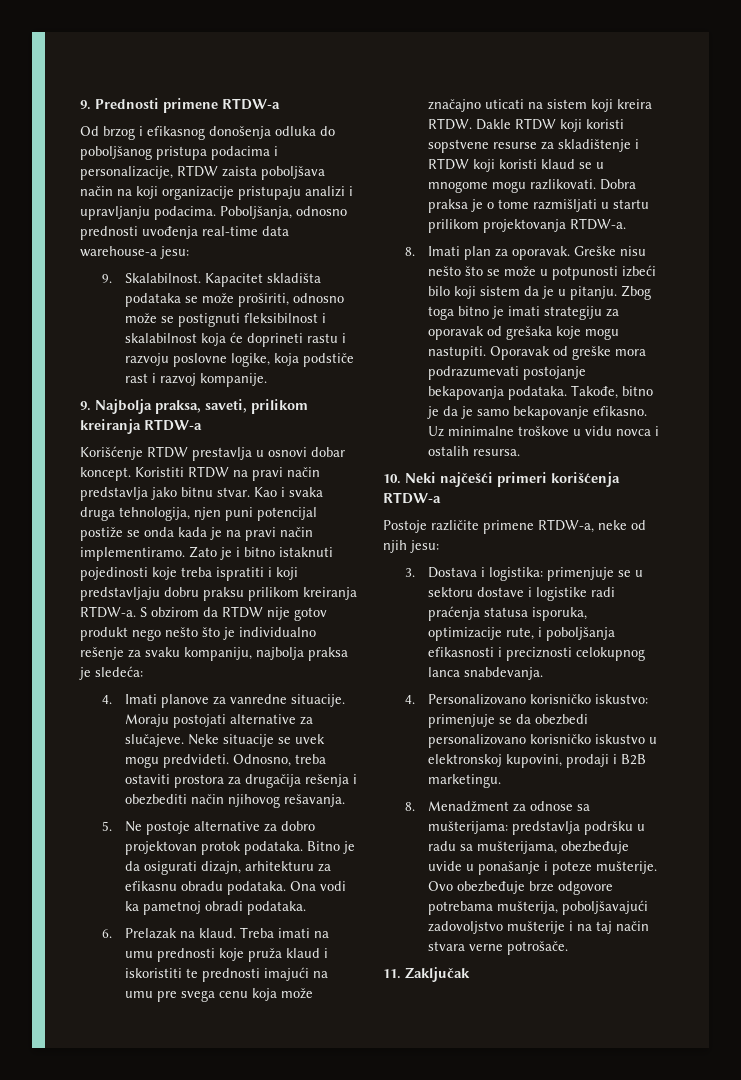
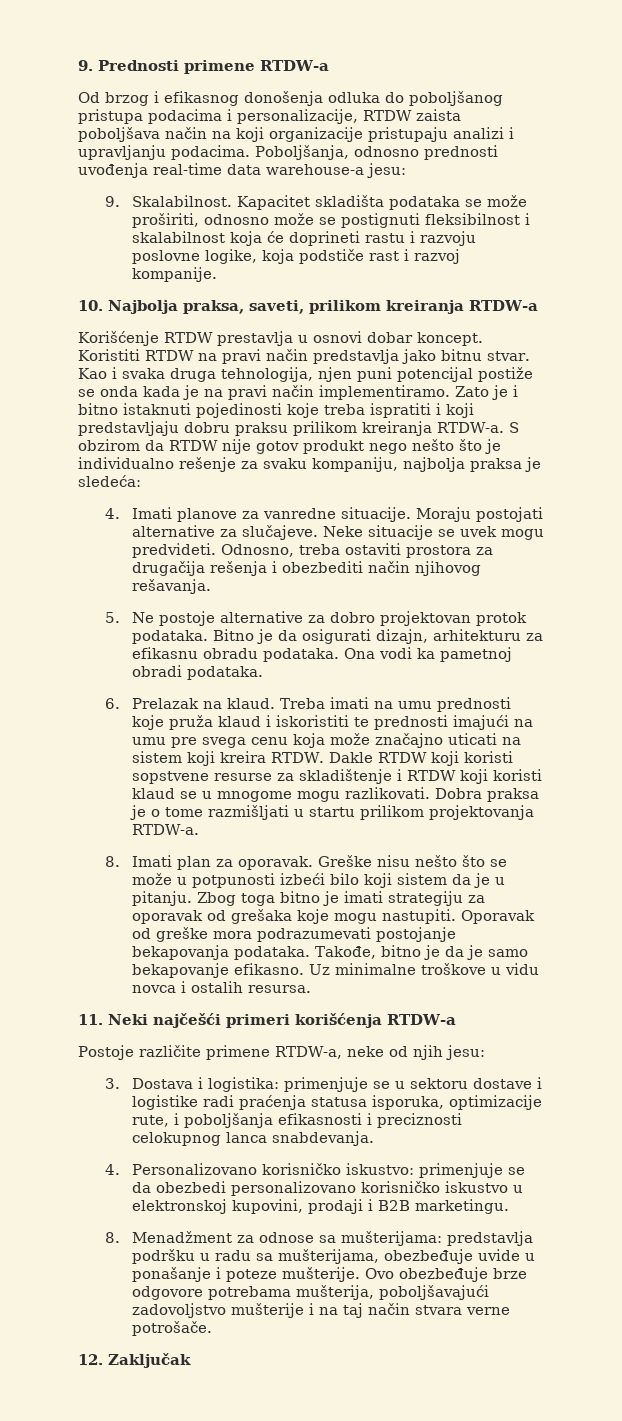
[80,401,91,411] 9. -> [78,300,103,311] 10.
[383,474,401,484] 10. -> [78,1014,103,1025] 11.
[383,969,401,979] 11. -> [78,1354,103,1365] 12.

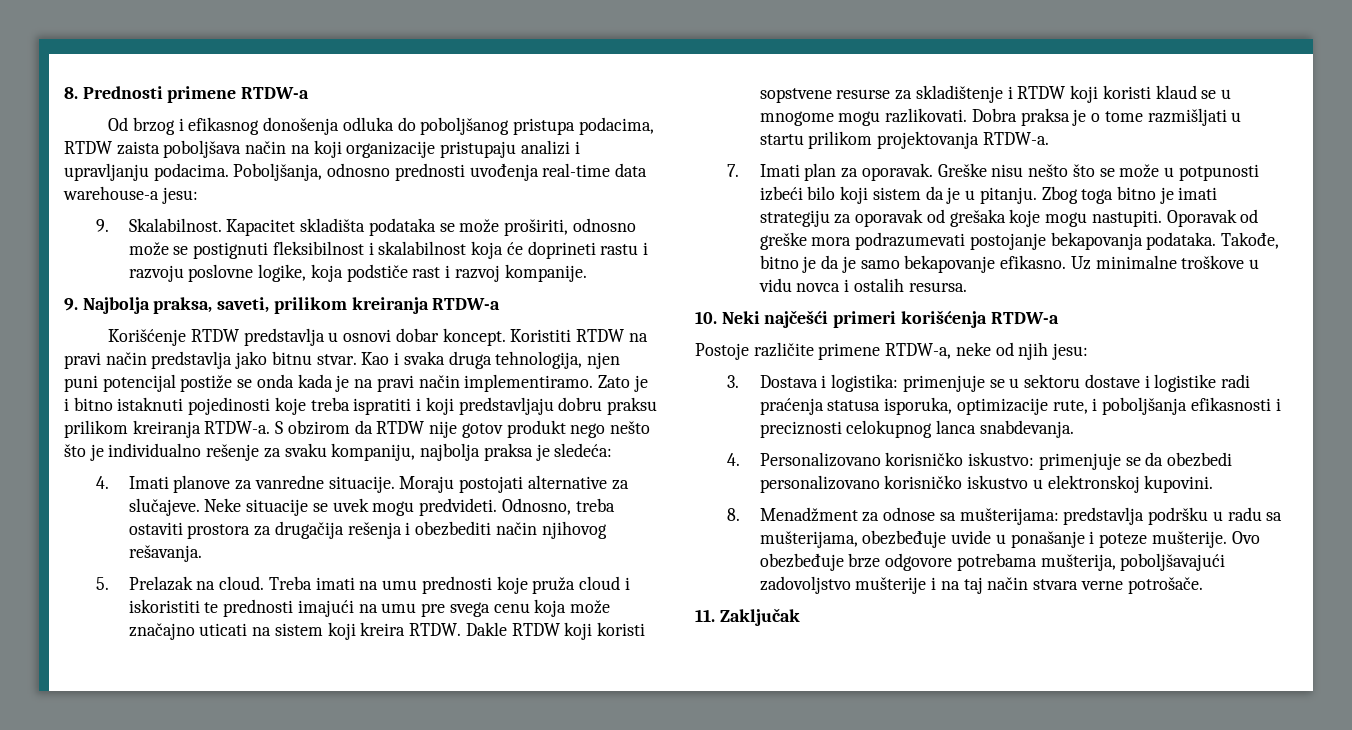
[78,60,93,71] 9. -> [64,87,78,99] 8.
[148,109,358,124] podacima i personalizacije, -> [578,117,654,135] podacima,
[78,300,103,311] 10. -> [64,298,78,311] 9.
[217,331,293,346] prestavlja -> [243,328,325,346] predstavlja
[131,611,527,626] [131,629,543,644] [131,647,512,662] [131,665,263,680] [104,698,120,709] Ne postoje alternative za dobro projektovan protok podataka. Bitno je da osigurati dizajn, arhitekturu za efikasnu obradu podataka. Ona vodi ka pametnoj obradi podataka. // 6. -> (110, 583) none
[226,698,275,709] klaud. -> [219,576,265,590] cloud.
[217,716,261,727] klaud -> [578,576,620,590] cloud
[104,856,120,867] 8. -> [727,164,740,177] 7.
[78,1014,103,1025] 11. -> [695,311,717,324] 10.
[231,1199,509,1214] kupovini, prodaji i B2B marketingu. -> [1144,475,1214,493] kupovini.
[78,1354,103,1365] 12. -> [695,609,715,622] 11.

